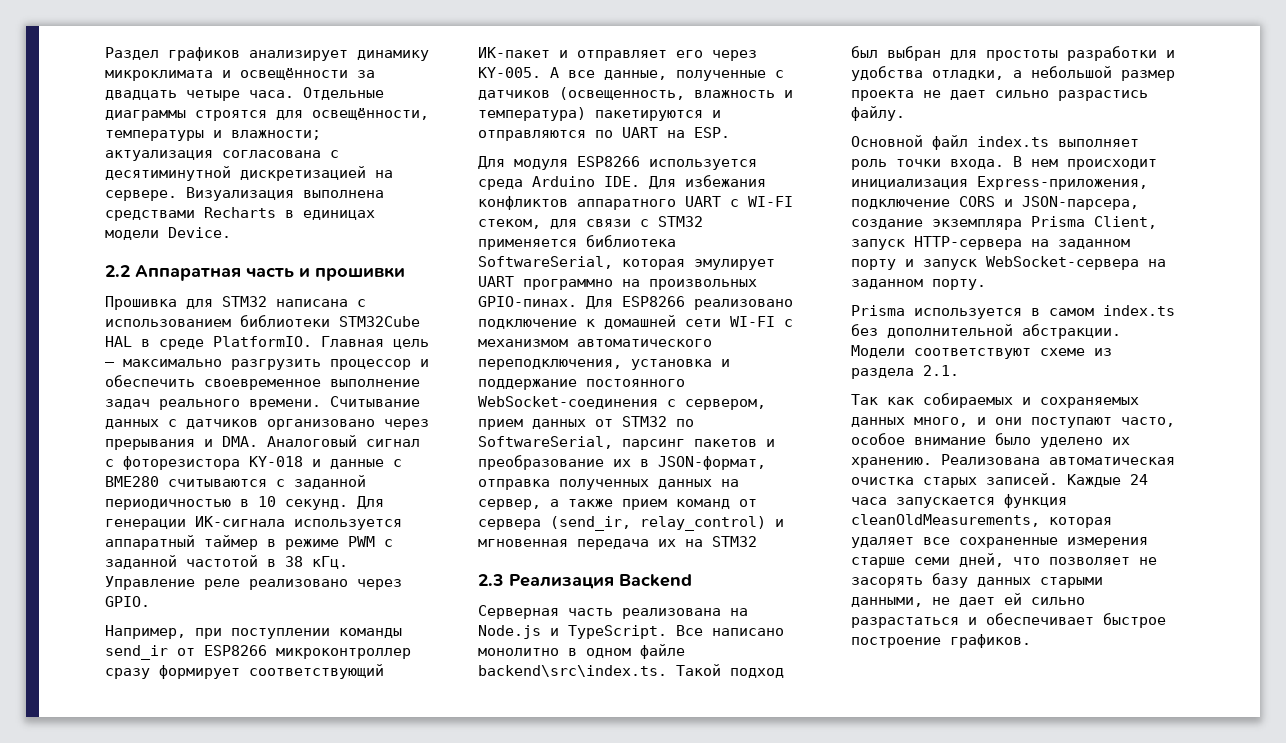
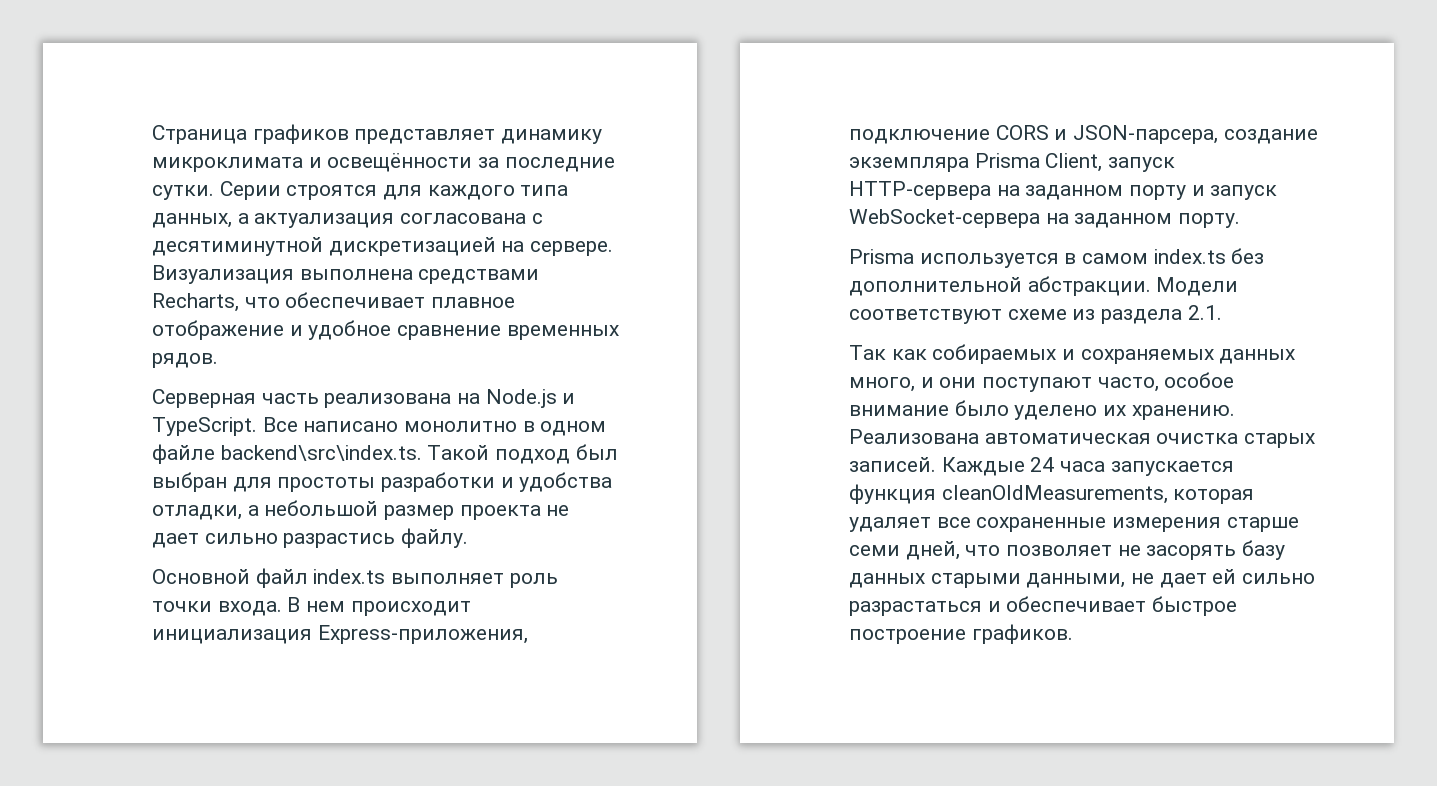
[105,47,348,61] Раздел графиков анализирует -> [152,124,496,144] Страница графиков представляет
[105,87,384,101] [105,108,429,121] [105,130,321,141] двадцать четыре часа. Отдельные диаграммы строятся для освещённости, температуры и влажности; -> [504,157,615,172] [152,181,569,200] [152,213,249,228] последние сутки. Серии строятся для каждого типа данных, а
[204,207,375,220] [105,227,231,240] [105,265,405,281] [105,296,366,310] [105,315,420,327] [105,336,429,350] [105,359,429,370] [105,375,420,390] [105,396,420,410] [105,419,429,430] [105,435,420,450] [105,456,402,470] [105,475,366,489] [105,496,384,510] [105,516,402,530] [105,535,393,550] [105,555,348,569] [105,576,402,590] [105,596,150,607] [105,625,402,639] [105,645,411,660] [105,664,384,679] [478,47,757,61] [478,67,784,81] [478,87,793,100] [478,107,721,121] [478,127,730,141] [478,156,757,170] [478,175,766,190] [478,196,793,210] [478,216,703,229] [478,235,676,250] [478,256,775,270] [478,276,757,290] [478,296,793,310] [478,315,793,329] [478,339,712,347] [478,359,730,370] [478,379,685,390] [478,396,766,410] [478,416,694,430] [478,436,775,450] [478,455,766,470] [478,479,739,490] [478,499,757,510] [478,516,784,531] [478,536,757,550] [478,574,692,589] Recharts в единицах модели Device. // 2.2 Аппаратная часть и прошивки // Прошивка для STM32 написана с использованием библиотеки STM32Cube HAL в среде PlatformIO. Главная цель – максимально разгрузить процессор и обеспечить своевременное выполнение задач реального времени. Считывание данных с датчиков организовано через прерывания и DMA. Аналоговый сигнал с фоторезистора KY-018 и данные с BME280 считываются с заданной периодичностью в 10 секунд. Для генерации ИК-сигнала используется аппаратный таймер в режиме PWM с заданной частотой в 38 кГц. Управление реле реализовано через GPIO. // Например, при поступлении команды send_ir от ESP8266 микроконтроллер сразу формирует соответствующий ИК-пакет и отправляет его через KY-005. А все данные, полученные с датчиков (освещенность, влажность и температура) пакетируются и отправляются по UART на ESP. // Для модуля ESP8266 используется среда Arduino IDE. Для избежания конфликтов аппаратного UART с WI-FI стеком, для связи с STM32 применяется библиотека SoftwareSerial, которая эмулирует UART программно на произвольных GPIO-пинах. Для ESP8266 реализовано подключение к домашней сети WI-FI с механизмом автоматического переподключения, установка и поддержание постоянного WebSocket-соединения с сервером, прием данных от STM32 по SoftwareSerial, парсинг пакетов и преобразование их в JSON-формат, отправка полученных данных на сервер, а также прием команд от сервера (send_ir, relay_control) и мгновенная передача их на STM32 // 2.3 Реализация Backend -> [152,292,516,312] [152,320,619,340] [152,353,218,368] Recharts, что обеспечивает плавное отображение и удобное сравнение временных рядов.

